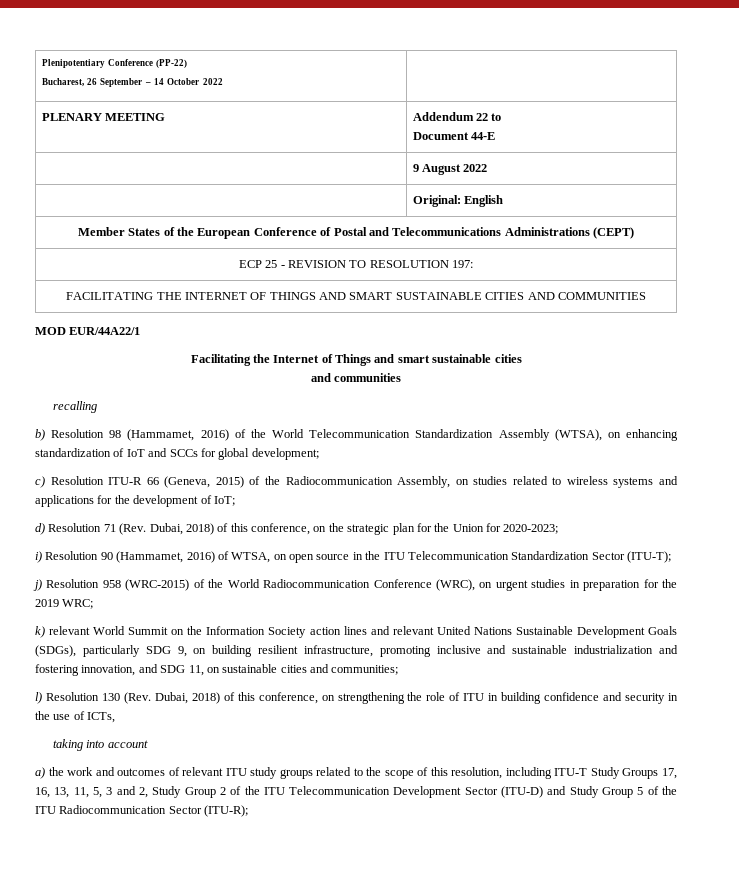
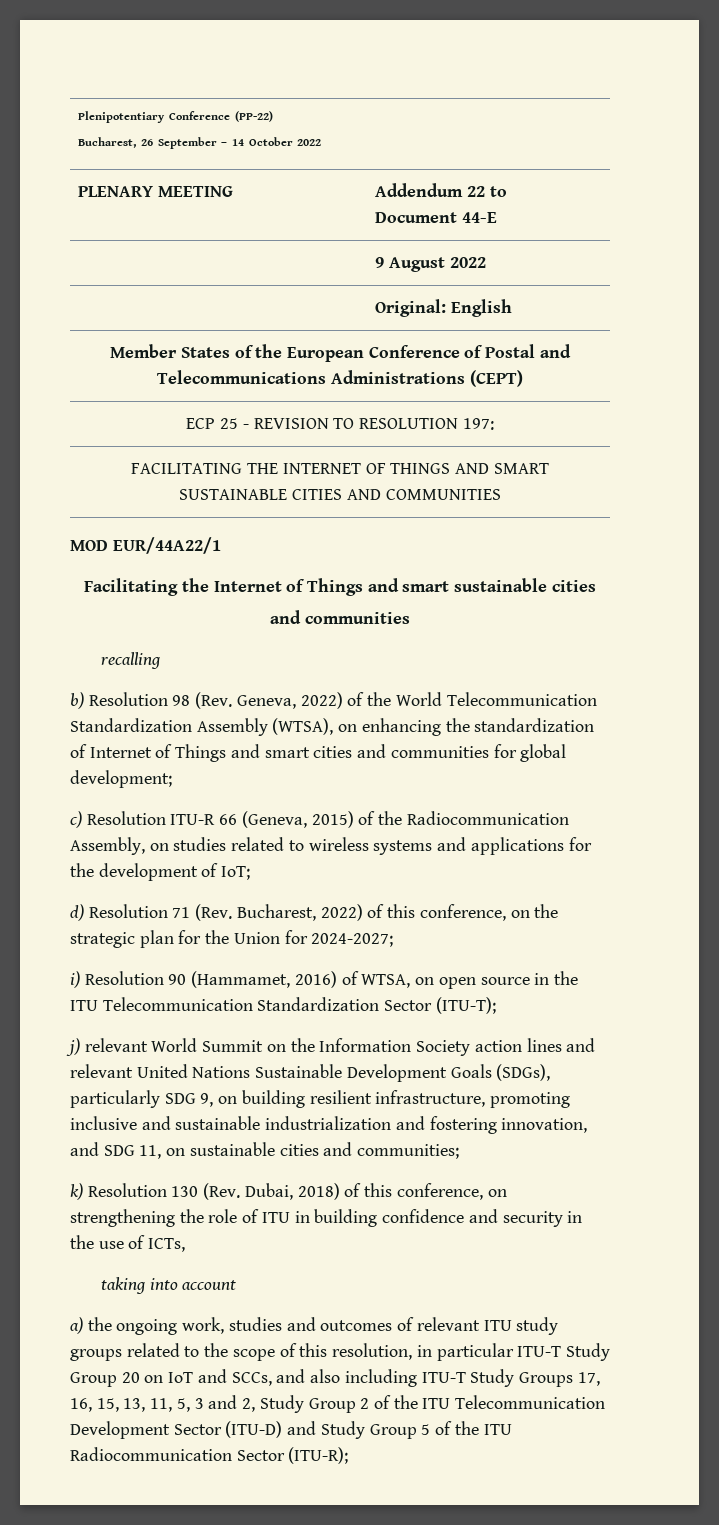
[127,429,229,441] (Hammamet, 2016) -> [195,692,343,709] (Rev. Geneva, 2022)
(678, 435) none -> [445,718,470,732] the
[126,448,198,457] IoT and SCCs -> [89,744,489,762] Internet of Things and smart cities and communities
[149,523,214,535] Dubai, 2018) -> [236,904,363,921] Bucharest, 2022)
[503,524,559,534] 2020-2023; -> [311,933,394,947] 2024-2027;
[46,579,677,591] [35,599,94,609] [35,626,45,638] Resolution 958 (WRC-2015) of the World Radiocommunication Conference (WRC), on urgent studies in preparation for the 2019 WRC; // k) -> (80, 1047) none
[35,692,42,704] l) -> [70,1183,83,1200] k)
[67,767,94,776] work -> [116,1317,282,1335] ongoing work, studies
(503, 773) none -> [416,1343,610,1361] [70,1369,341,1387] in particular ITU-T Study Group 20 on IoT and SCCs, and also
(50, 792) none -> [96,1398,119,1412] 15,

